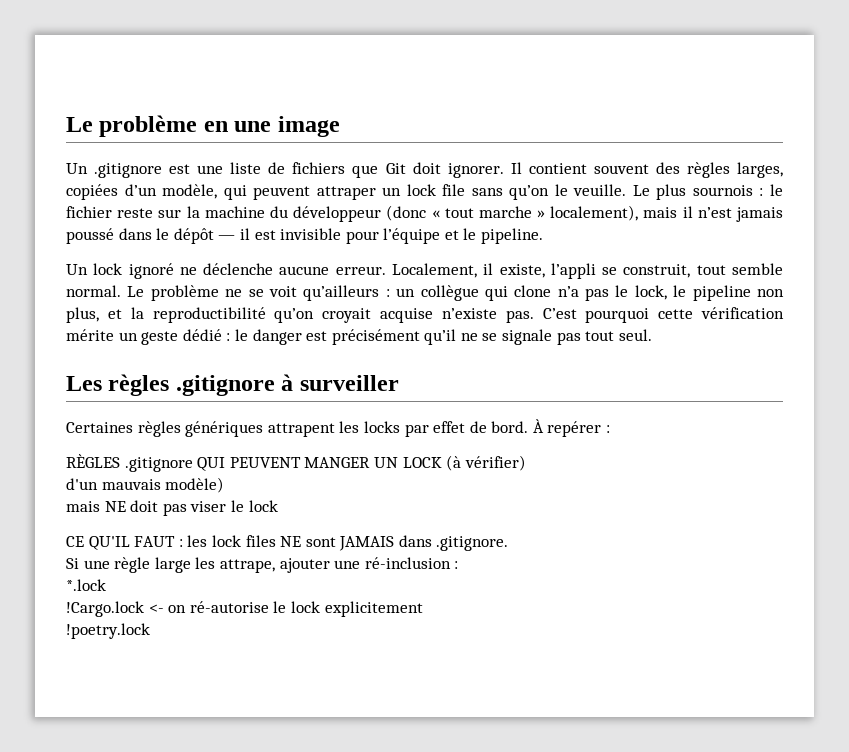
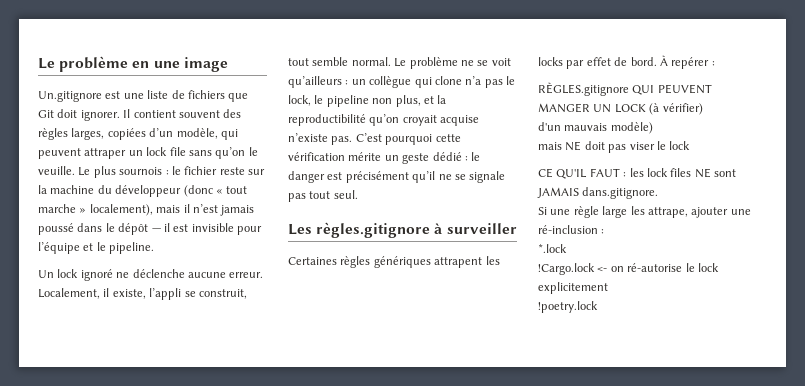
[66,163,163,178] Un .gitignore -> [38,91,102,102] Un.gitignore
[108,374,275,396] règles .gitignore -> [316,222,431,238] règles.gitignore
[66,454,193,472] RÈGLES .gitignore -> [538,82,629,96] RÈGLES.gitignore
[398,535,509,551] dans .gitignore. -> [582,187,659,199] dans.gitignore.

